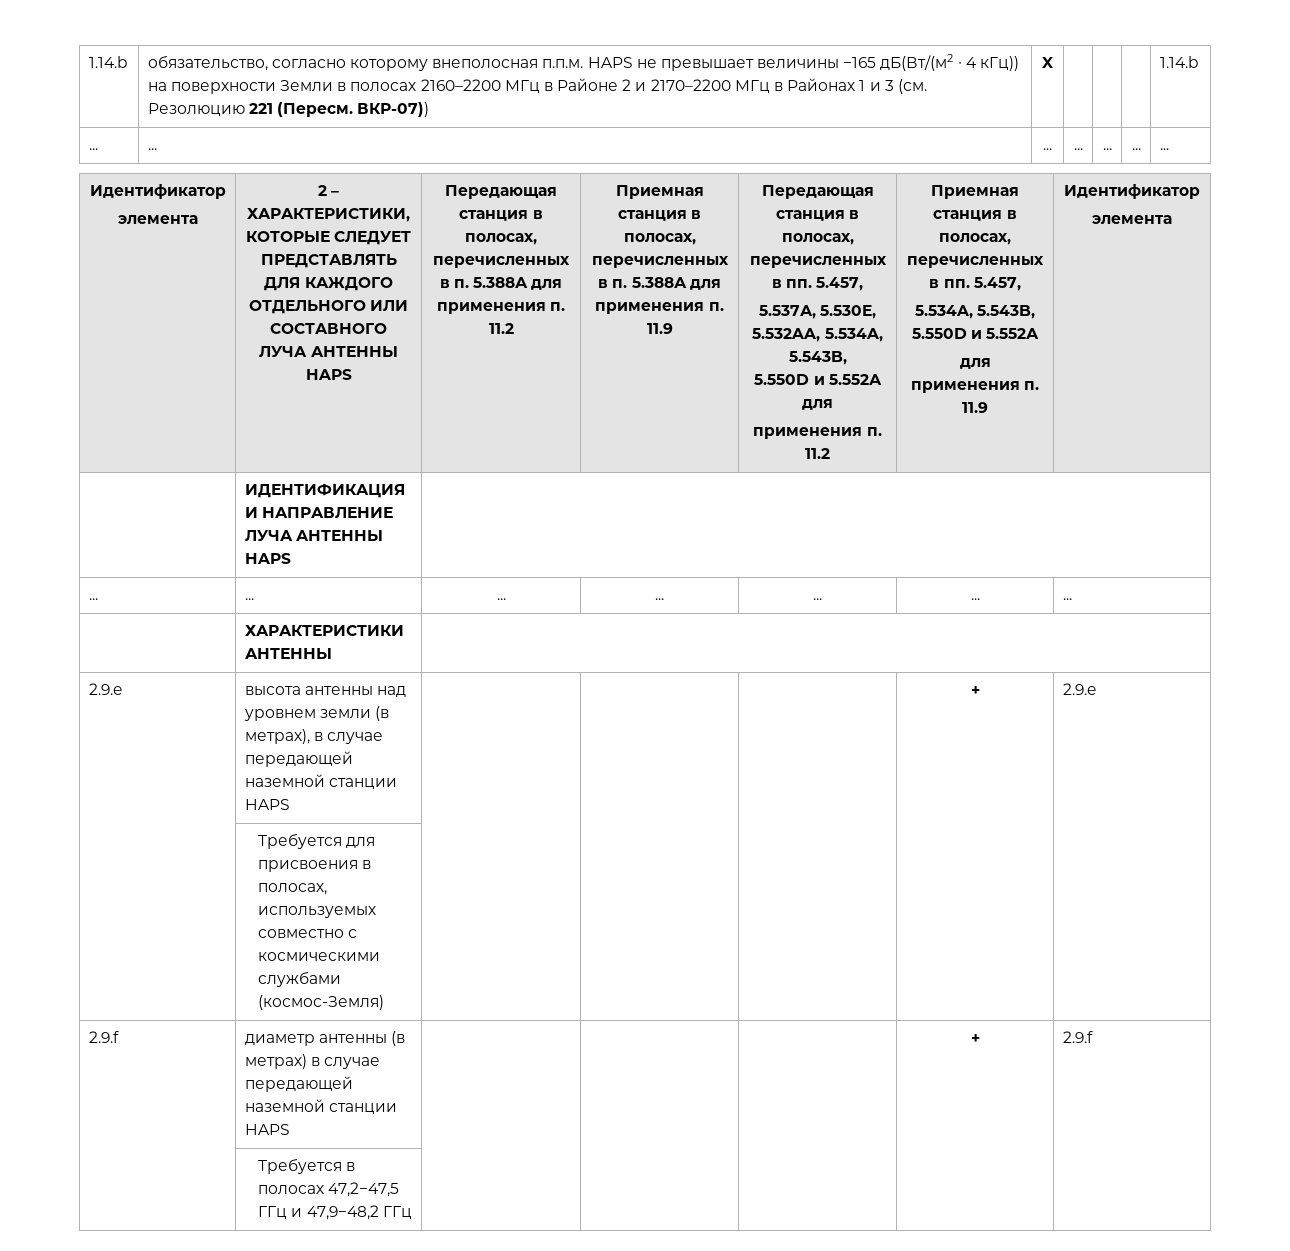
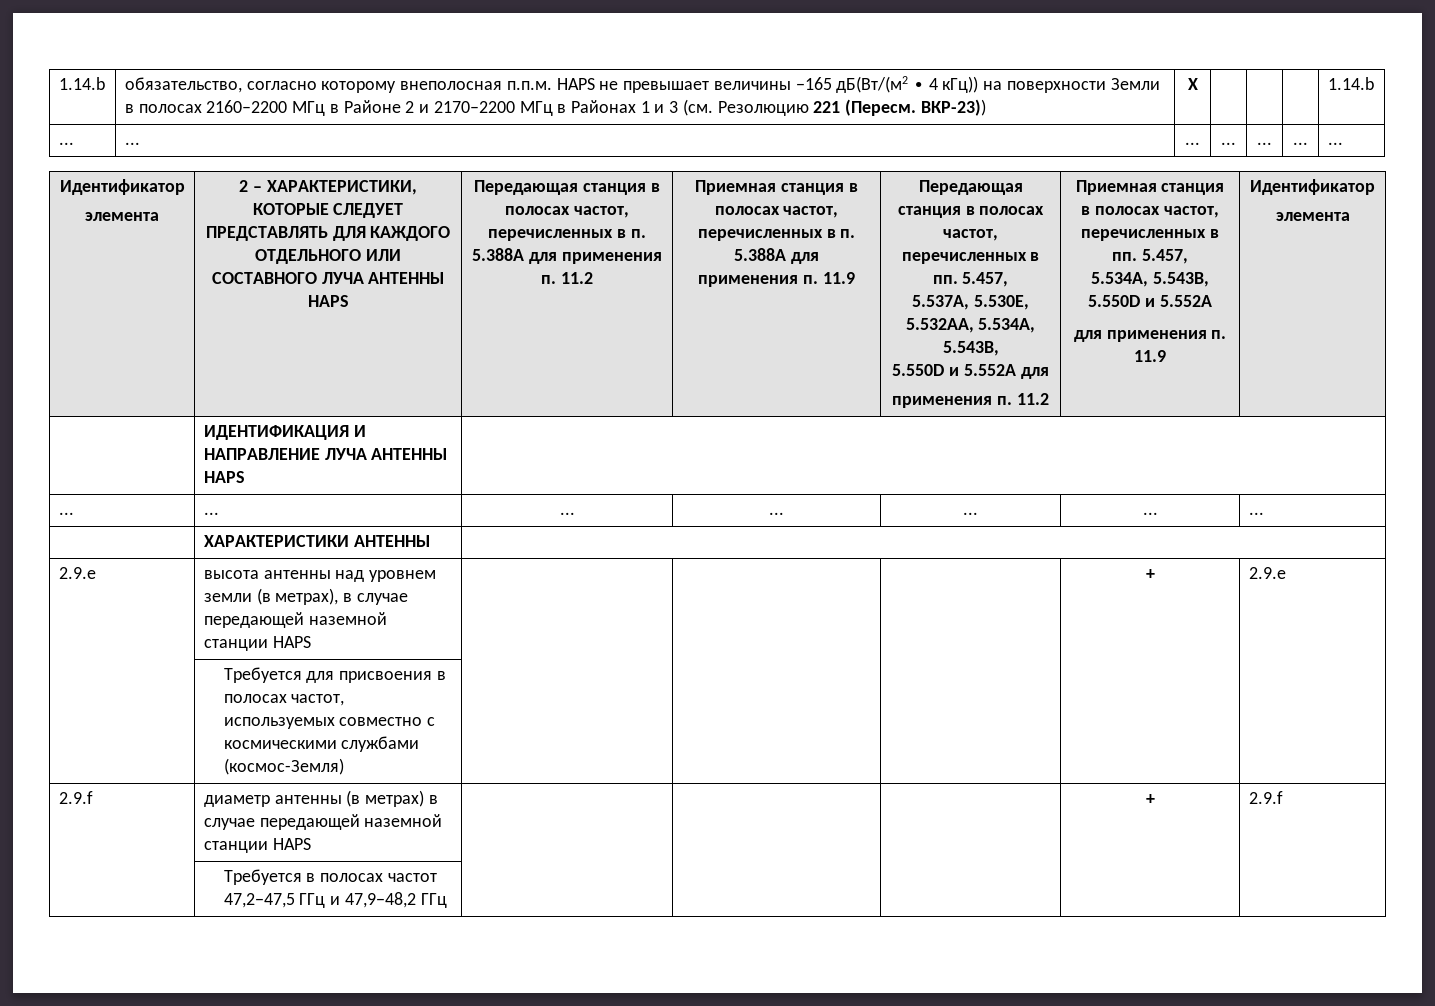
[357,102,430,117] ВКР-07)) -> [920,99,986,116] ВКР-23))
[465,233,537,245] полосах, -> [505,206,629,218] полосах частот,
[623,233,696,245] полосах, -> [714,206,839,218] полосах частот,
[781,233,854,245] полосах, -> [979,206,1045,215] [943,229,998,241] полосах частот,
[939,233,1011,245] полосах, -> [1095,206,1219,218] полосах частот,
[258,883,328,895] полосах, -> [223,694,345,706] полосах частот,
(325, 1189) none -> [387,873,437,882] частот

